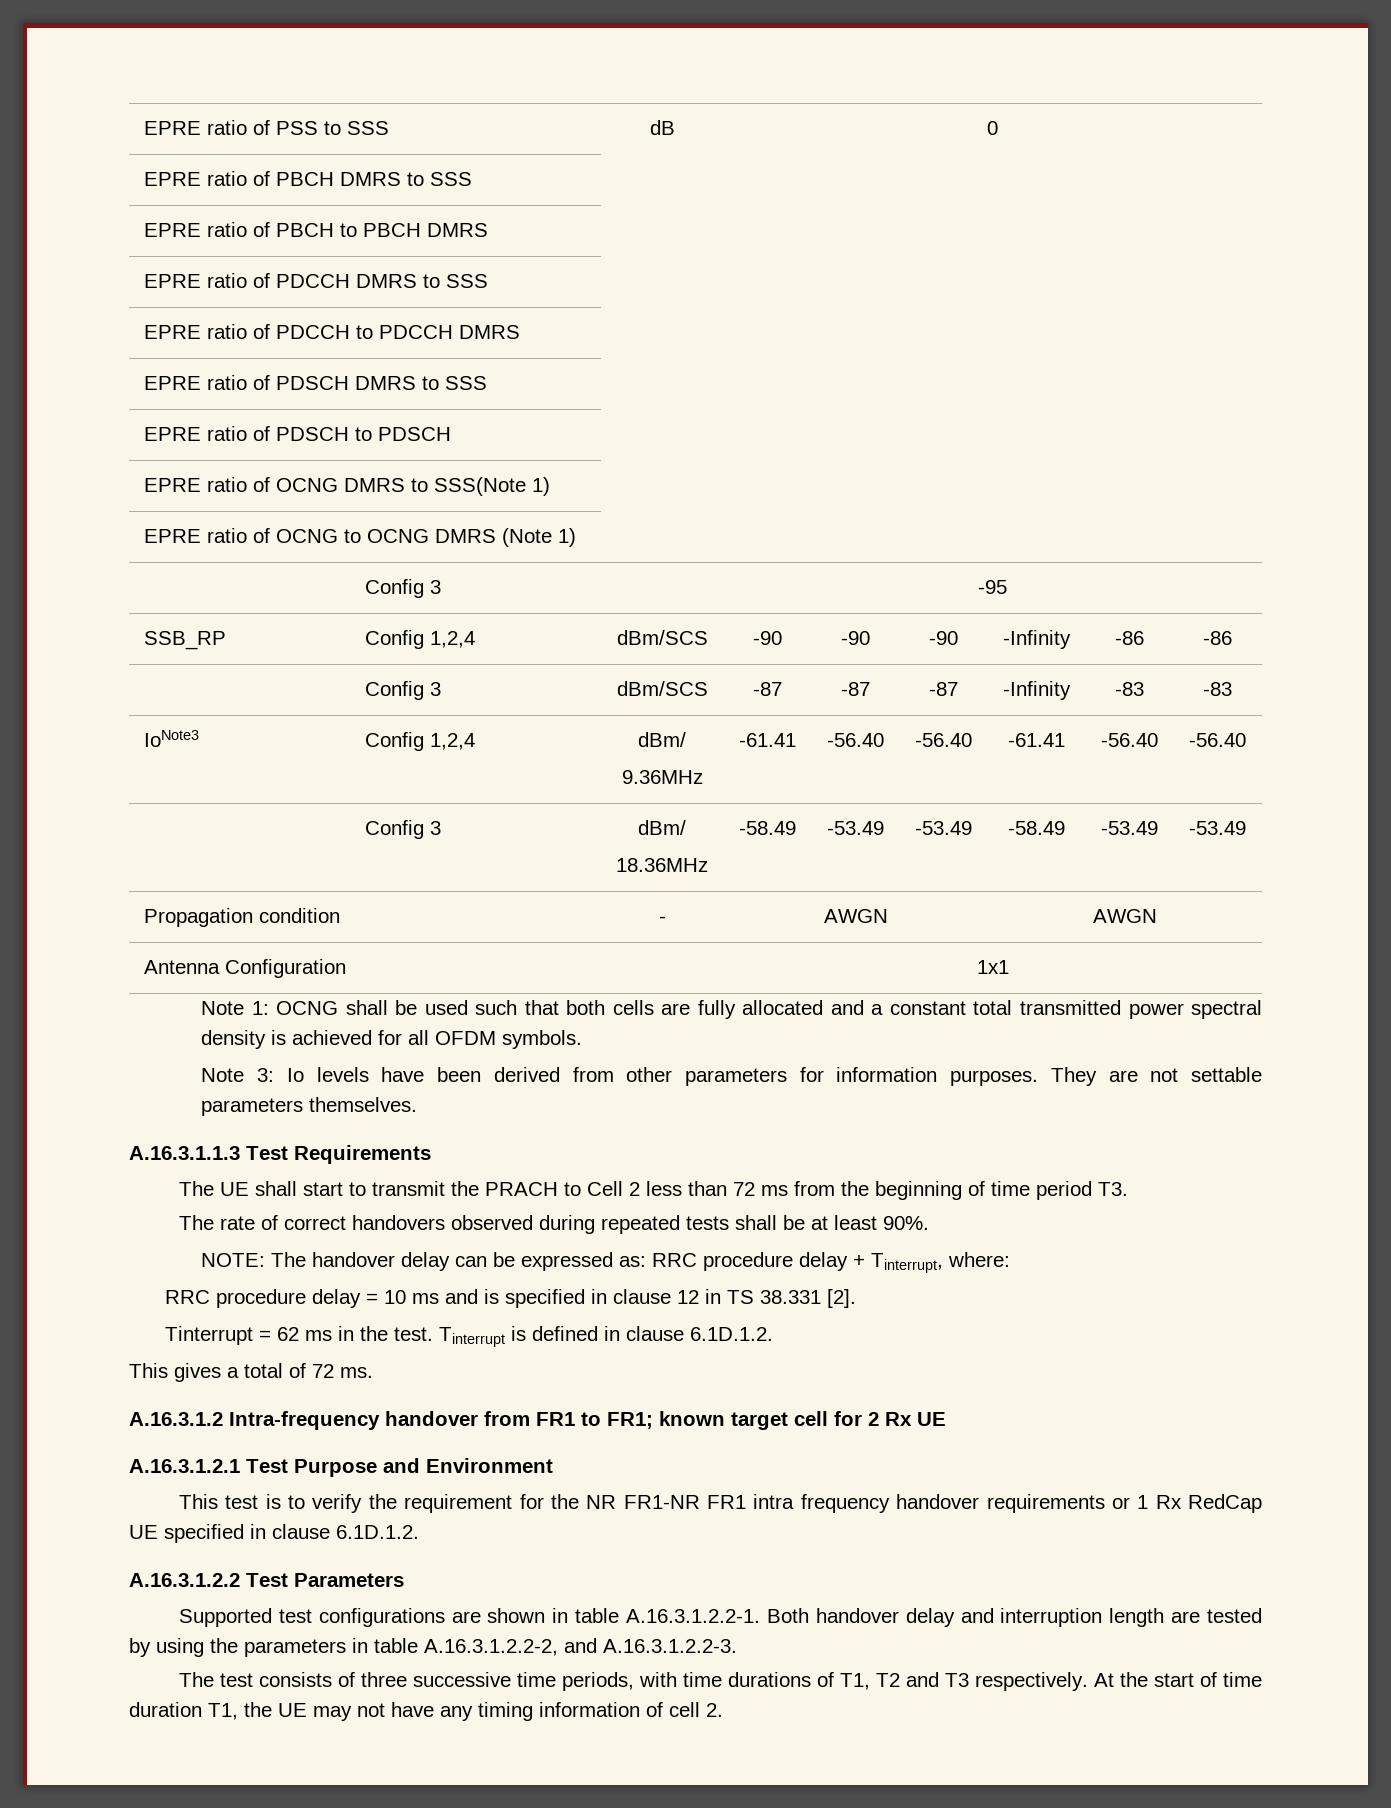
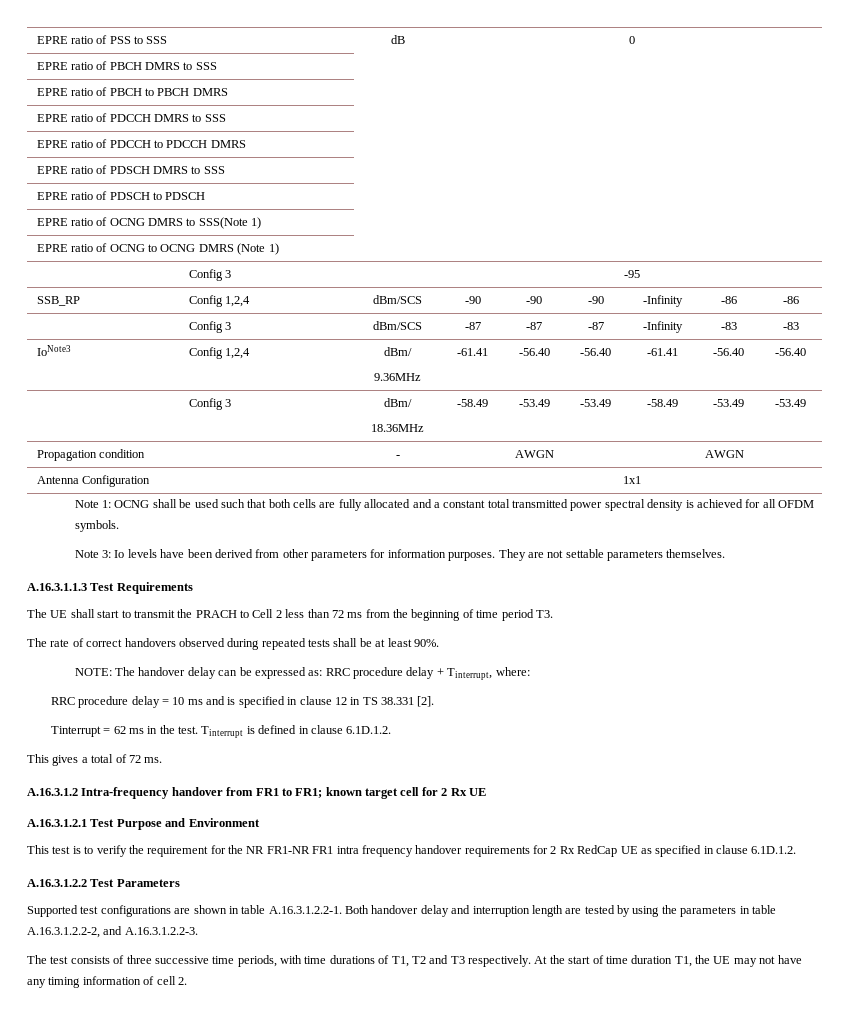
[1111,1495,1149,1509] or 1 -> [533,845,557,854] for 2
(158, 1532) none -> [640,848,652,854] as

